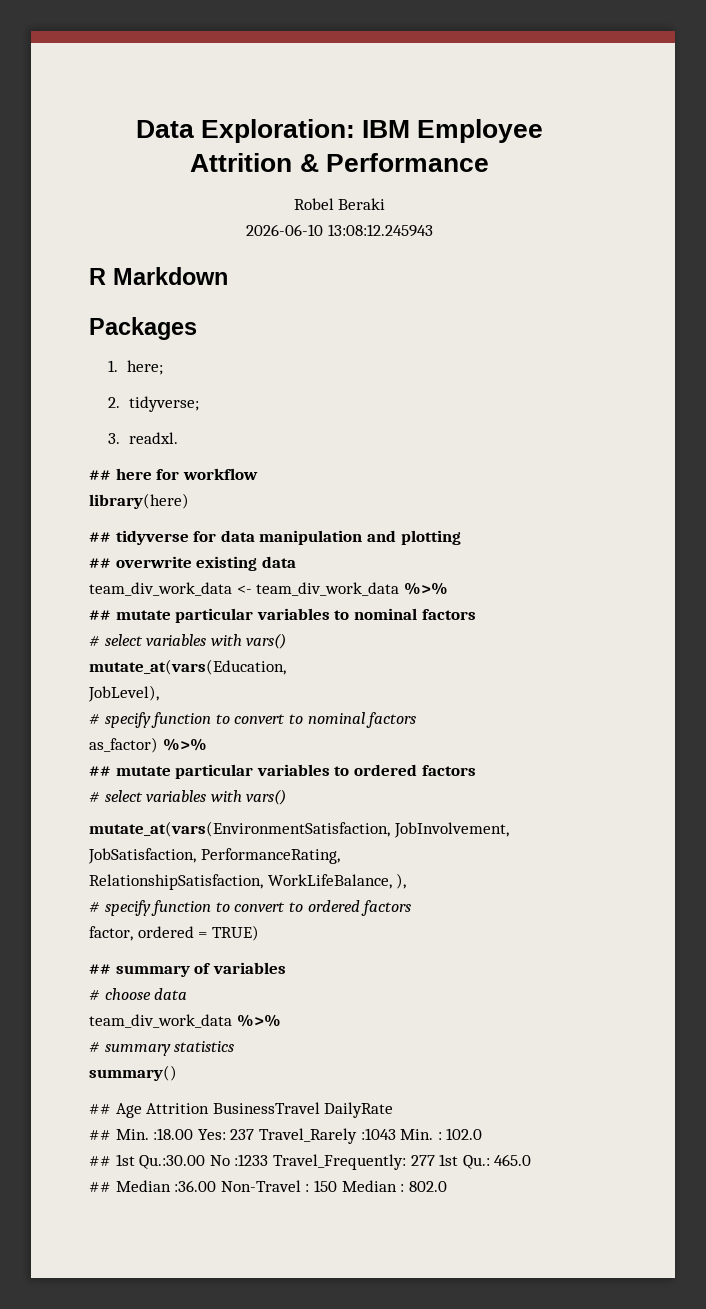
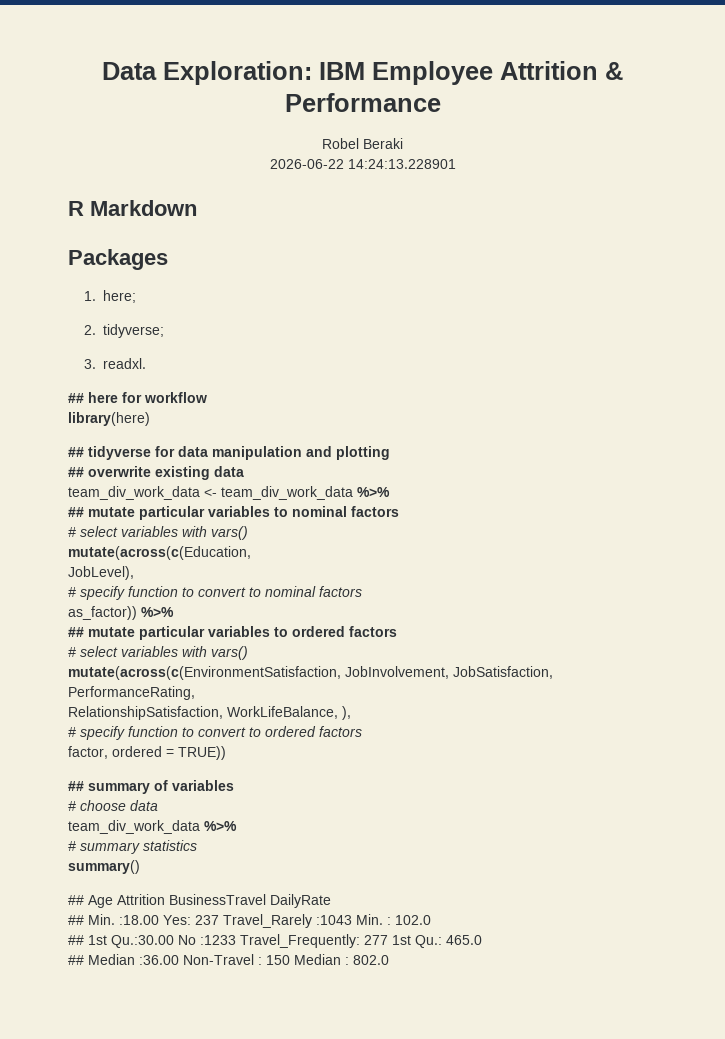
[246,224,433,237] 2026-06-10 13:08:12.245943 -> [269,159,456,169] 2026-06-22 14:24:13.228901
[89,659,286,675] mutate_at(vars(Education, -> [68,546,251,560] mutate(across(c(Education,
[89,737,158,753] as_factor) -> [68,606,137,620] as_factor))
[89,821,390,837] mutate_at(vars(EnvironmentSatisfaction, -> [68,666,341,680] mutate(across(c(EnvironmentSatisfaction,
[211,925,259,941] TRUE) -> [178,746,226,760] TRUE))

